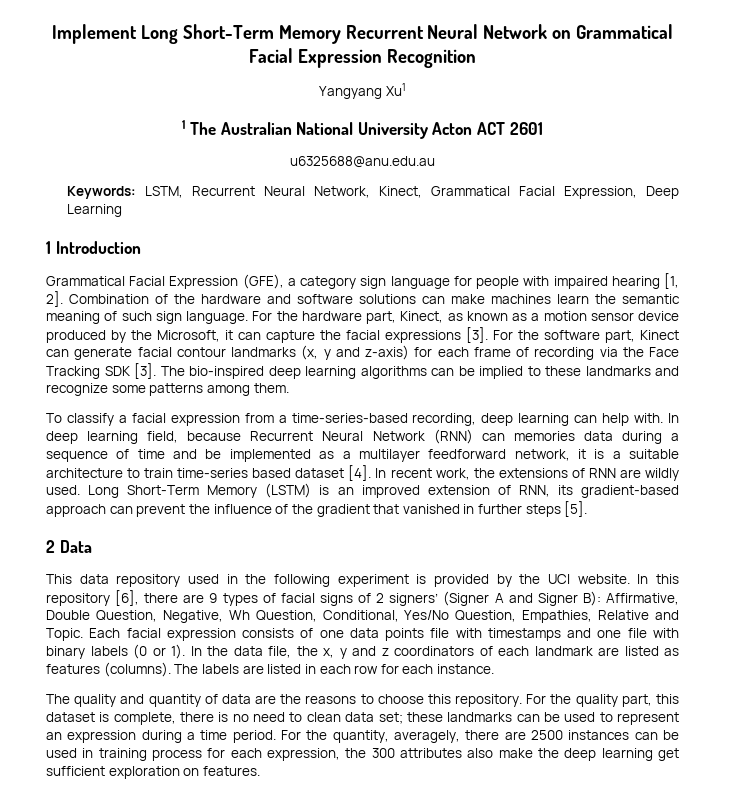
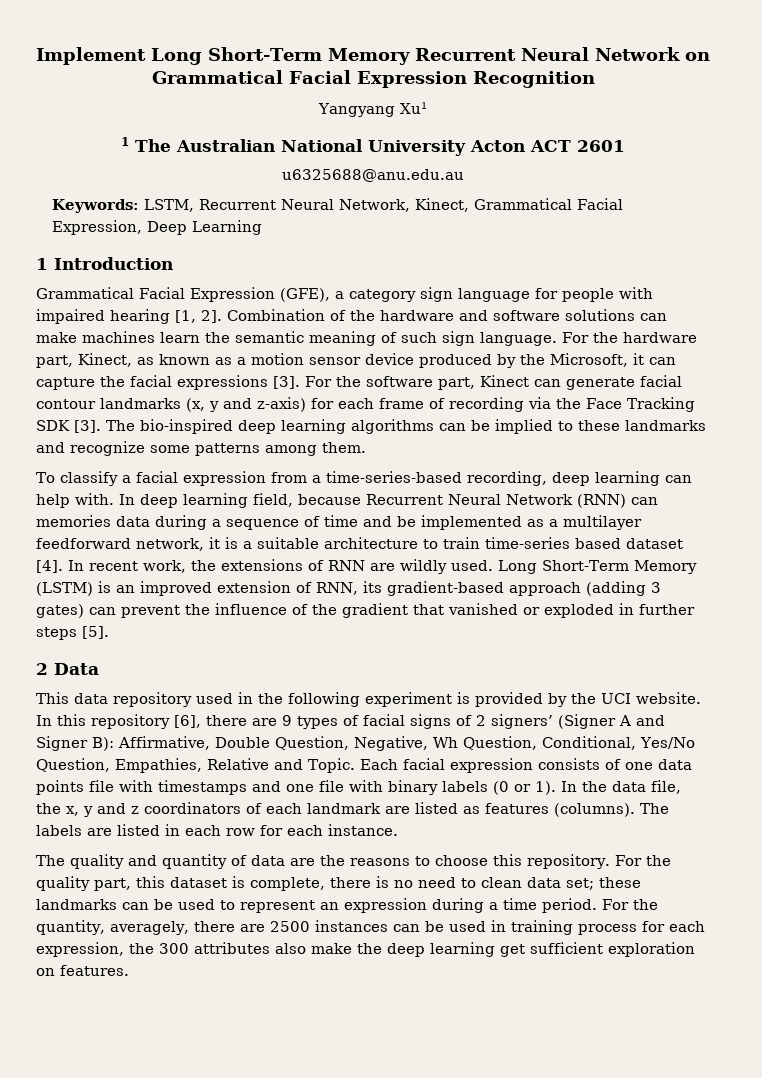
(106, 510) none -> [585,581,661,596] [36,604,84,618] (adding 3 gates)
(460, 509) none -> [523,604,614,618] or exploded

